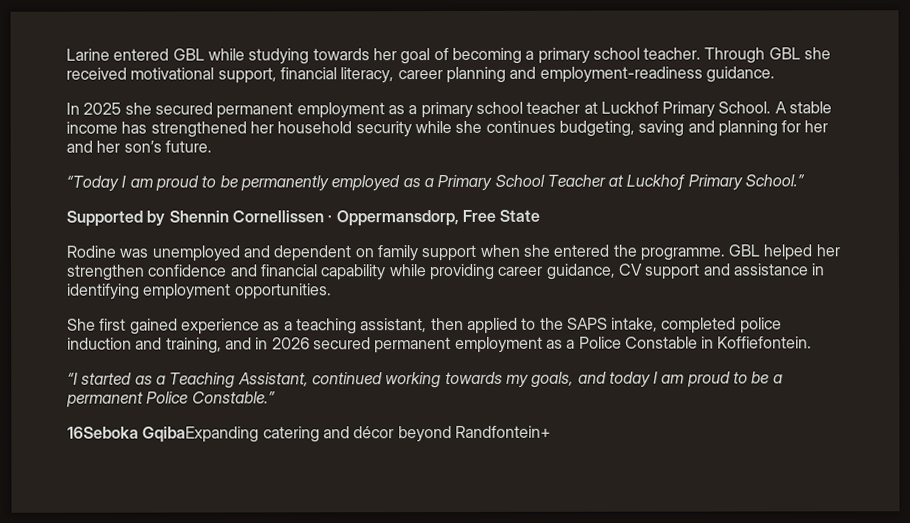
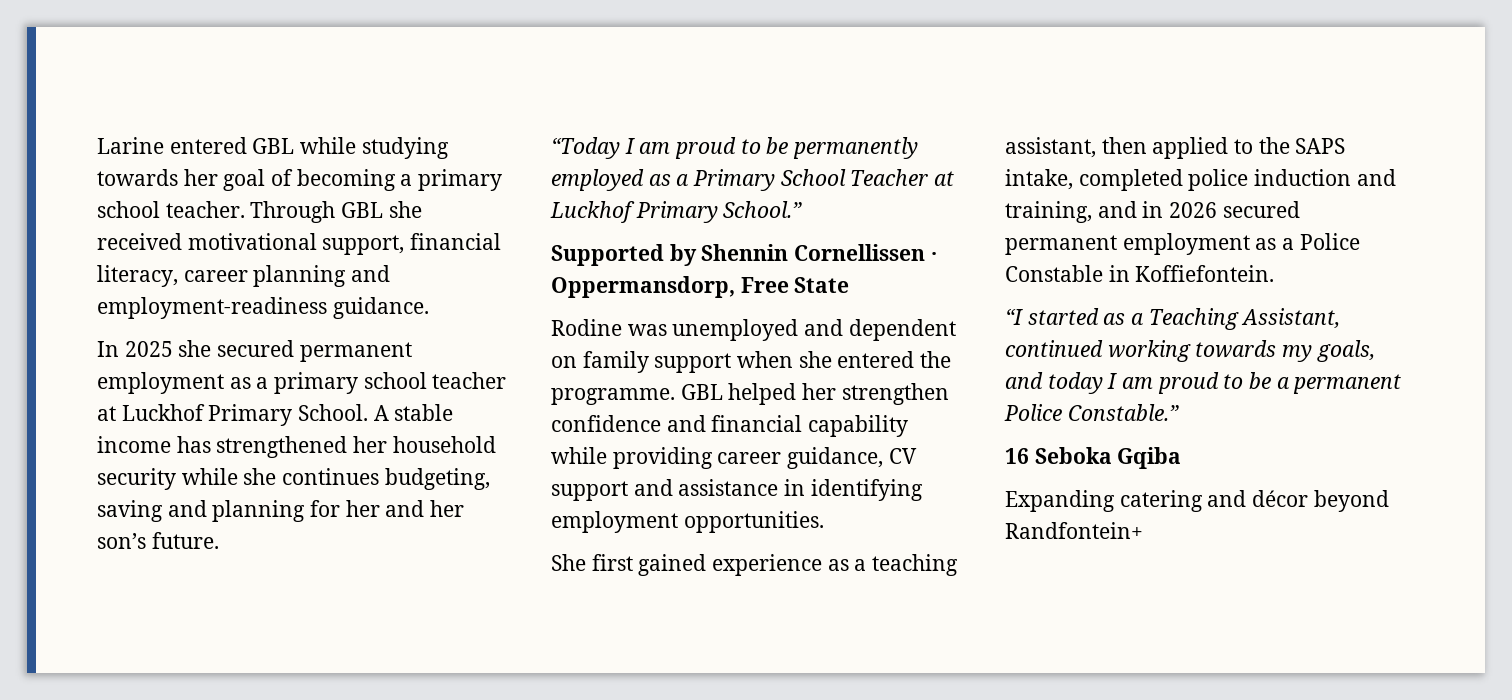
[67,426,260,443] 16Seboka GqibaExpanding -> [1005,447,1182,469] [1005,490,1115,512] 16 Seboka Gqiba // Expanding

